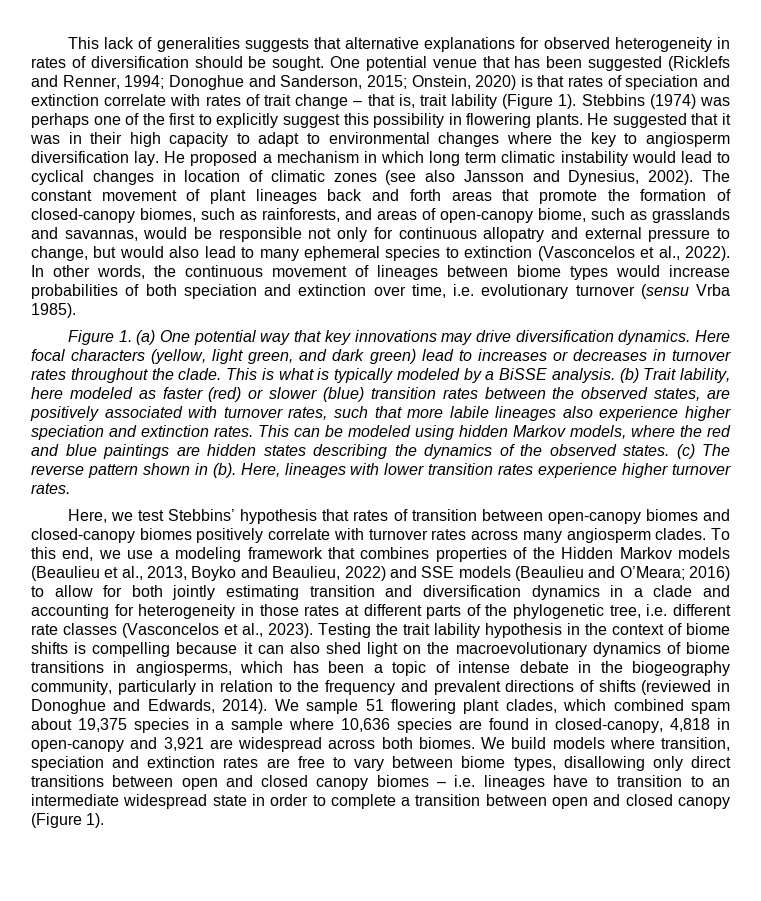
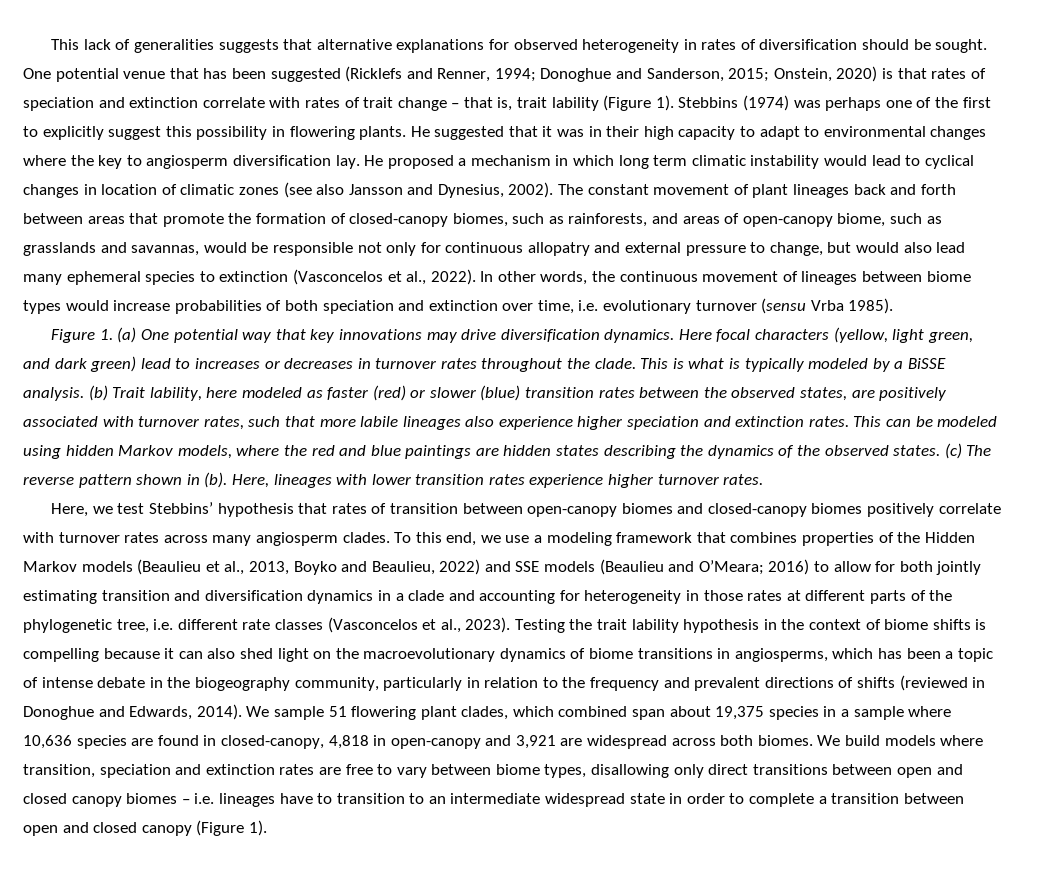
(441, 195) none -> [23,213,83,224] between
[241,247,255,258] to -> (966, 247) none
[690,702,730,714] spam -> [632,709,666,720] span

